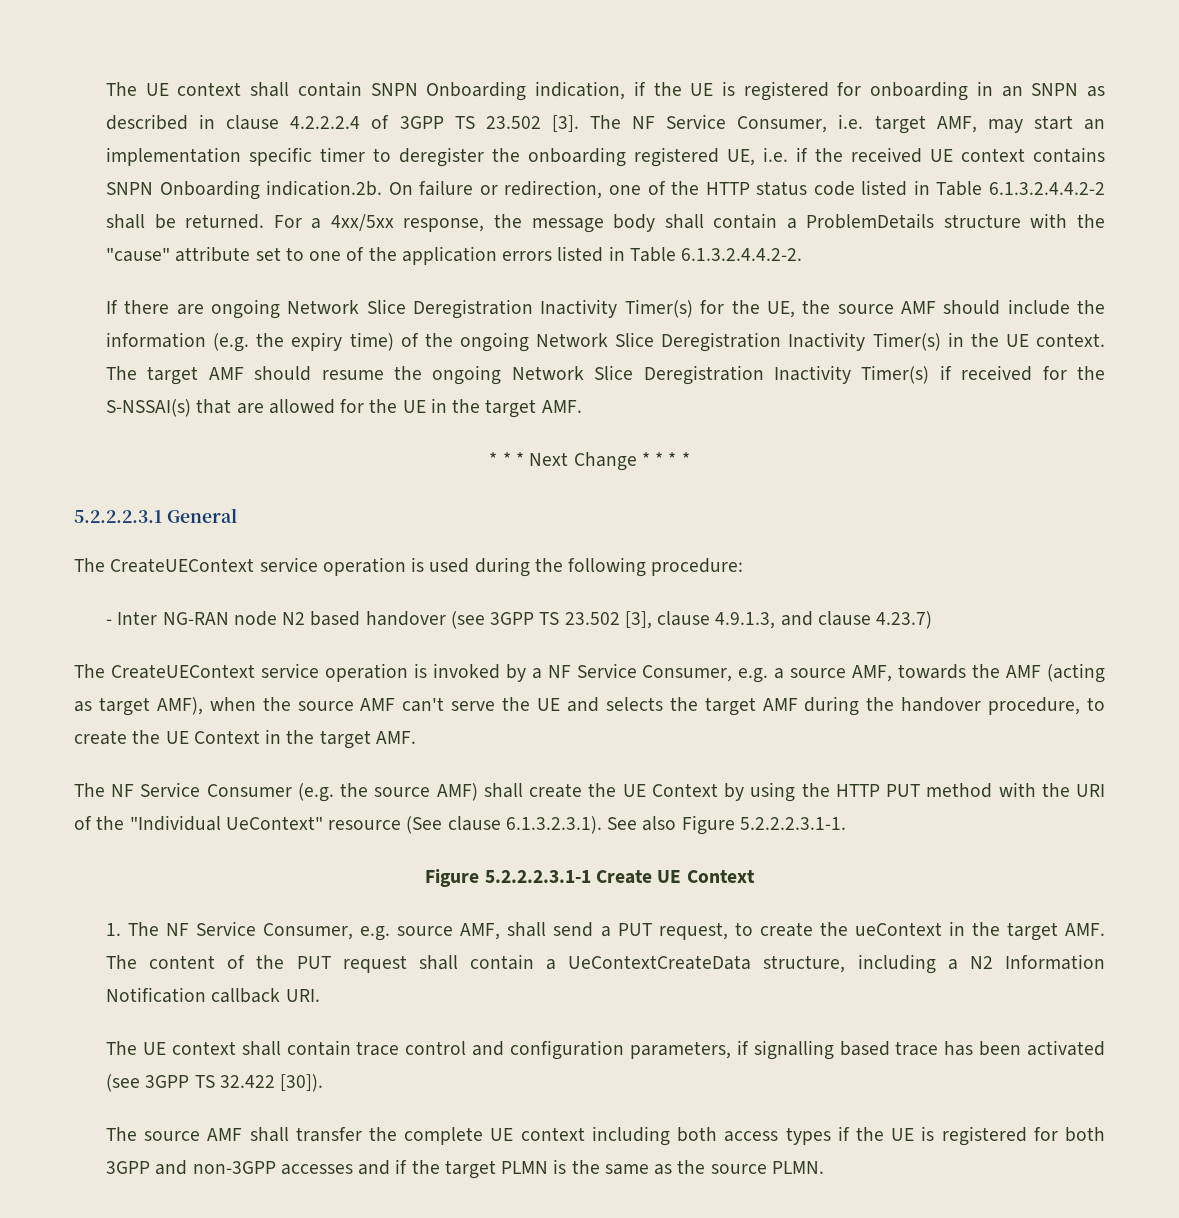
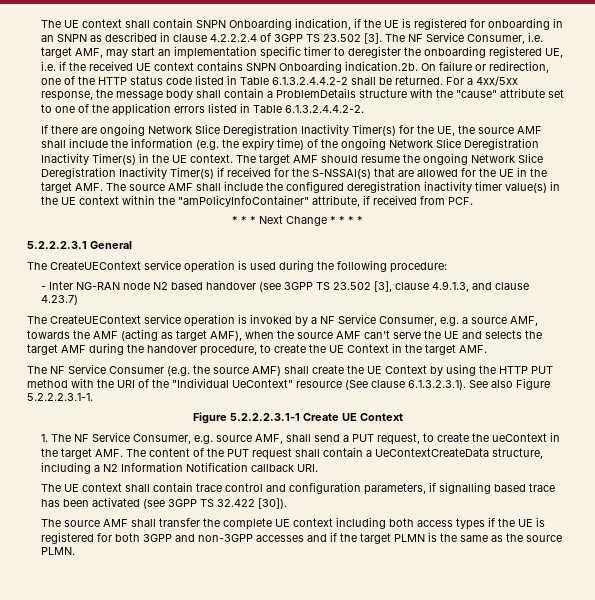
[943,300,1001,315] should -> [41,140,67,148] shall
(582, 406) none -> [106,181,561,193] [41,195,474,207] The source AMF shall include the configured deregistration inactivity timer value(s) in the UE context within the "amPolicyInfoContainer" attribute, if received from PCF.

